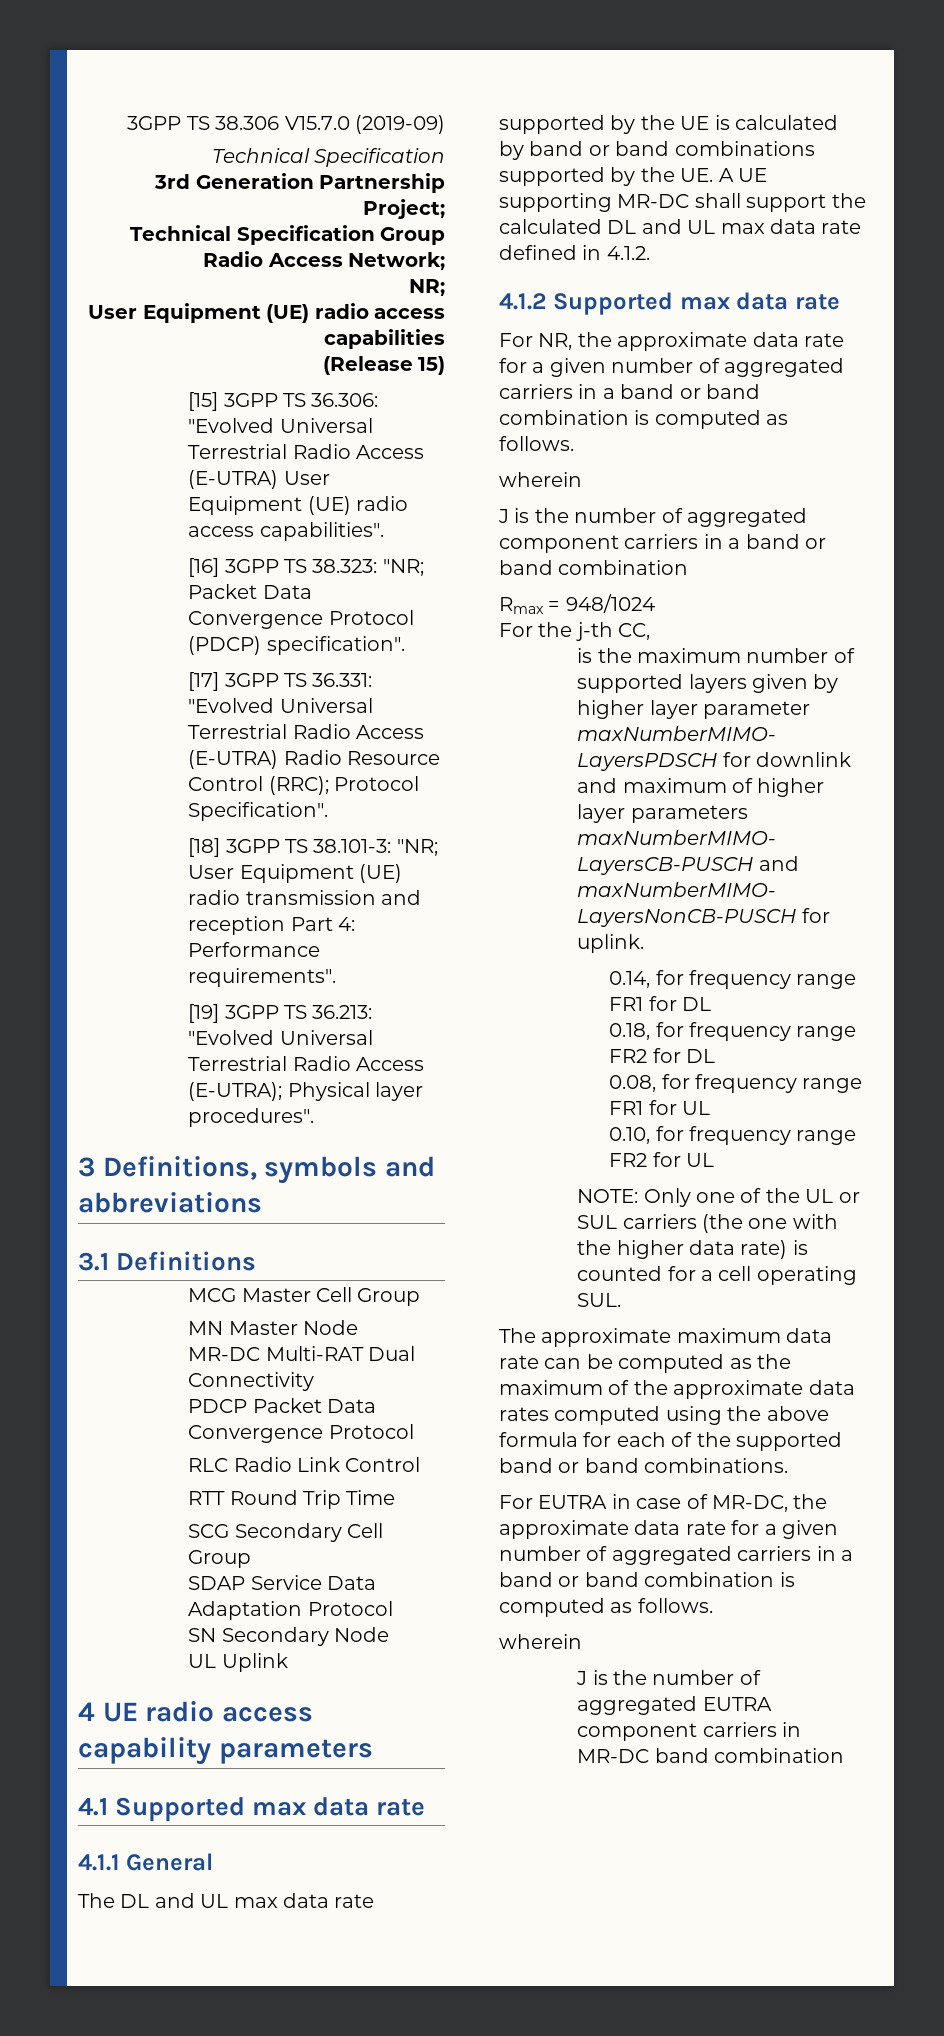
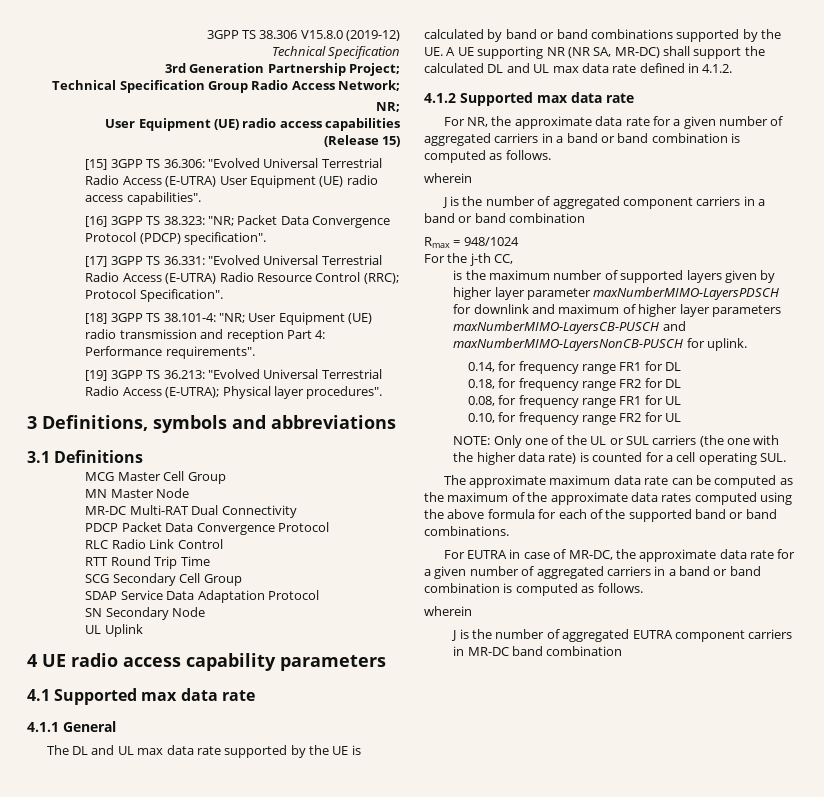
[284,115,445,134] V15.7.0 (2019-09) -> [300,30,400,41] V15.8.0 (2019-12)
[313,839,392,853] 38.101-3: -> [163,313,216,322] 38.101-4:
[617,194,690,208] MR-DC -> [546,47,660,58] NR (NR SA, MR-DC)

